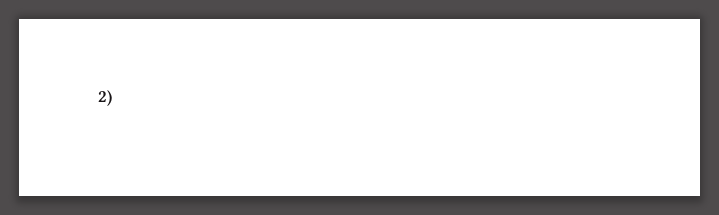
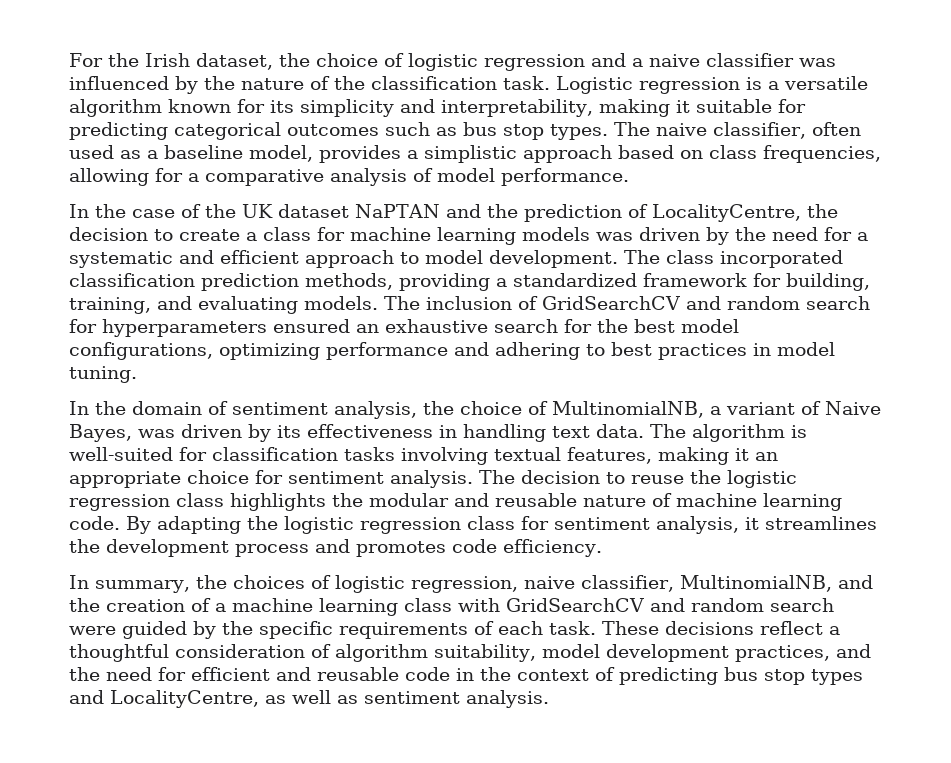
[98,90,112,106] 2) -> [69,53,836,71] [69,76,868,94] [69,99,806,117] [69,122,861,140] [69,145,881,163] [69,168,629,186] [69,204,838,222] [69,227,868,245] [69,250,843,268] [69,273,870,291] [69,296,870,314] [69,319,739,337] [69,342,835,360] [69,366,137,383] [69,401,881,419] [69,424,807,442] [69,447,778,465] [69,470,797,488] [69,493,842,511] [69,516,877,534] [69,539,602,557] [69,575,873,593] [69,598,834,616] [69,621,840,639] [69,644,871,662] [69,667,863,685] [69,690,549,708] For the Irish dataset, the choice of logistic regression and a naive classifier was influenced by the nature of the classification task. Logistic regression is a versatile algorithm known for its simplicity and interpretability, making it suitable for predicting categorical outcomes such as bus stop types. The naive classifier, often used as a baseline model, provides a simplistic approach based on class frequencies, allowing for a comparative analysis of model performance. // In the case of the UK dataset NaPTAN and the prediction of LocalityCentre, the decision to create a class for machine learning models was driven by the need for a systematic and efficient approach to model development. The class incorporated classification prediction methods, providing a standardized framework for building, training, and evaluating models. The inclusion of GridSearchCV and random search for hyperparameters ensured an exhaustive search for the best model configurations, optimizing performance and adhering to best practices in model tuning. // In the domain of sentiment analysis, the choice of MultinomialNB, a variant of Naive Bayes, was driven by its effectiveness in handling text data. The algorithm is well-suited for classification tasks involving textual features, making it an appropriate choice for sentiment analysis. The decision to reuse the logistic regression class highlights the modular and reusable nature of machine learning code. By adapting the logistic regression class for sentiment analysis, it streamlines the development process and promotes code efficiency. // In summary, the choices of logistic regression, naive classifier, MultinomialNB, and the creation of a machine learning class with GridSearchCV and random search were guided by the specific requirements of each task. These decisions reflect a thoughtful consideration of algorithm suitability, model development practices, and the need for efficient and reusable code in the context of predicting bus stop types and LocalityCentre, as well as sentiment analysis.

